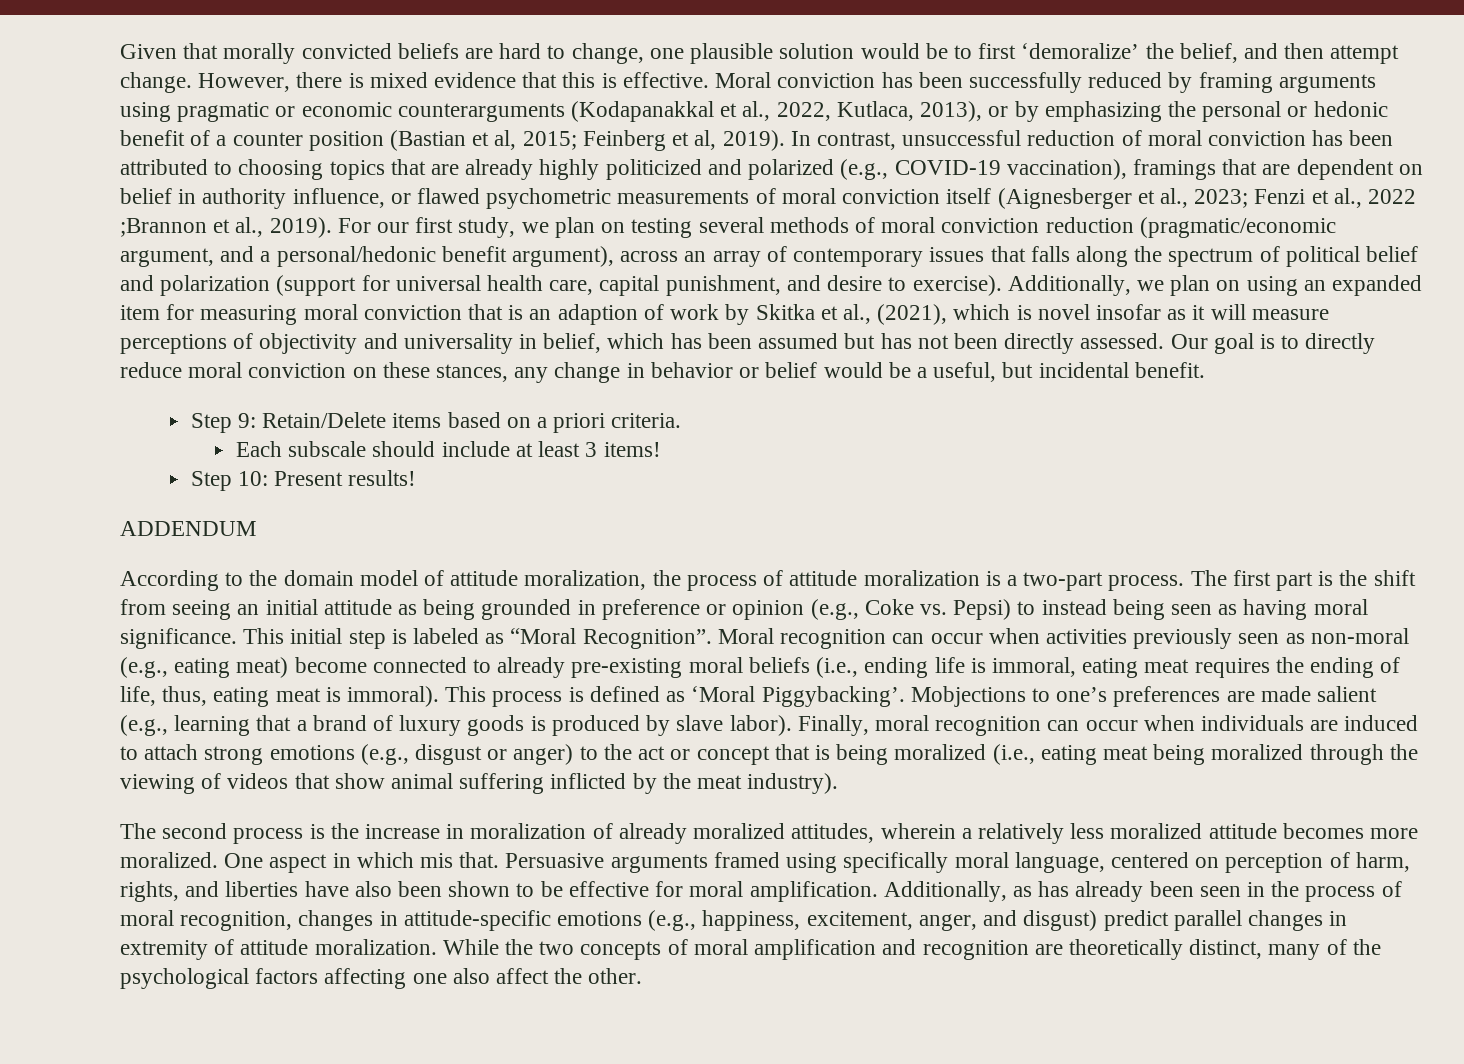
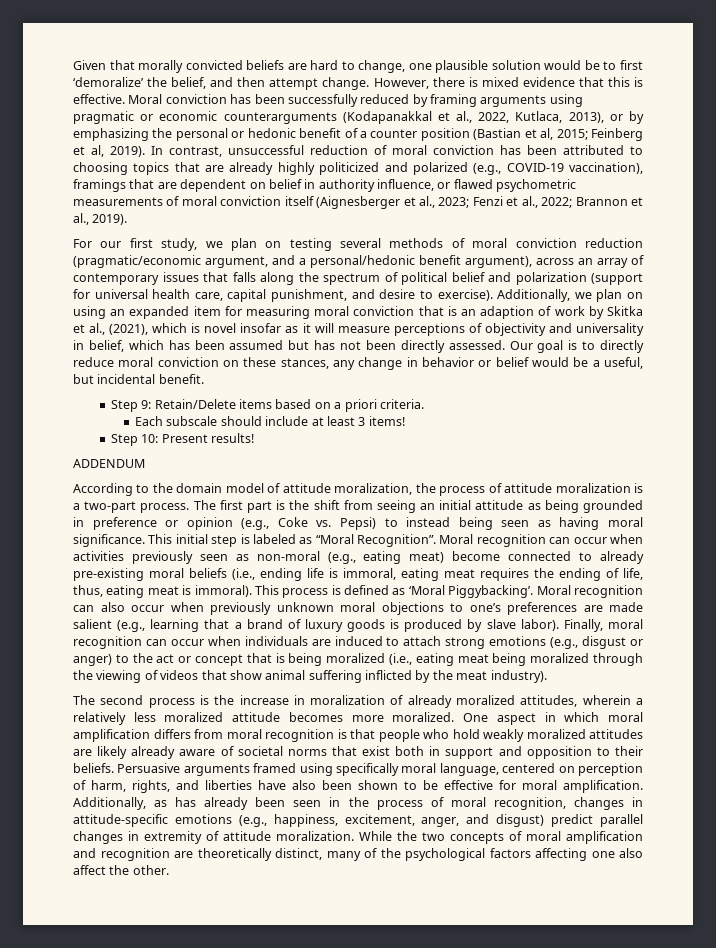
[1367,189,1416,204] [120,218,207,237] 2022 ;Brannon -> [541,197,628,208] 2022; Brannon
(332, 227) none -> (128, 219) //
[910,686,1026,707] Mobjections -> [536,585,643,598] [73,602,444,615] Moral recognition can also occur when previously unknown moral objections
[420,852,500,868] mis that. -> [608,712,644,722] [73,729,643,742] [73,746,643,759] [73,763,114,773] moral amplification differs from moral recognition is that people who hold weakly moralized attitudes are likely already aware of societal norms that exist both in support and opposition to their beliefs.

